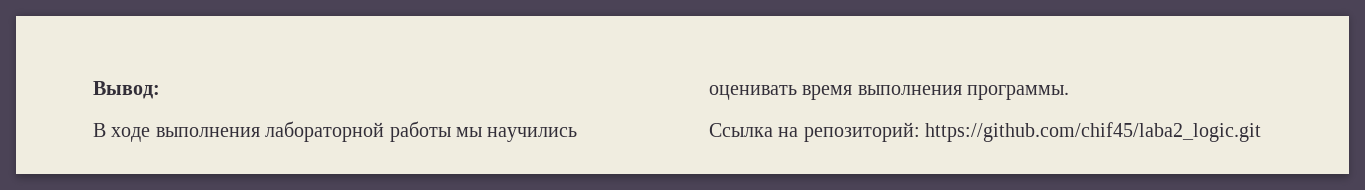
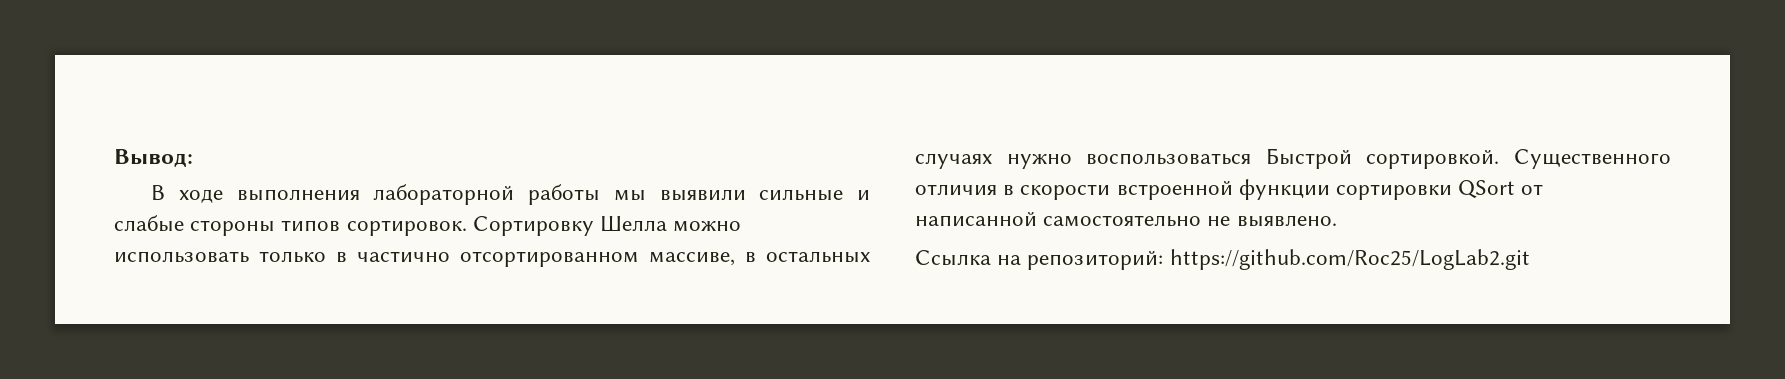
[487,127,578,142] [709,85,1070,100] научились оценивать время выполнения программы. -> [659,189,870,201] [114,215,742,236] [114,251,870,267] [915,148,1671,169] [915,179,1544,200] [915,211,1337,227] выявили сильные и слабые стороны типов сортировок. Сортировку Шелла можно использовать только в частично отсортированном массиве, в остальных случаях нужно воспользоваться Быстрой сортировкой. Существенного отличия в скорости встроенной функции сортировки QSort от написанной самостоятельно не выявлено.
[925,122,1262,142] https://github.com/chif45/laba2_logic.git -> [1169,249,1530,270] https://github.com/Roc25/LogLab2.git

